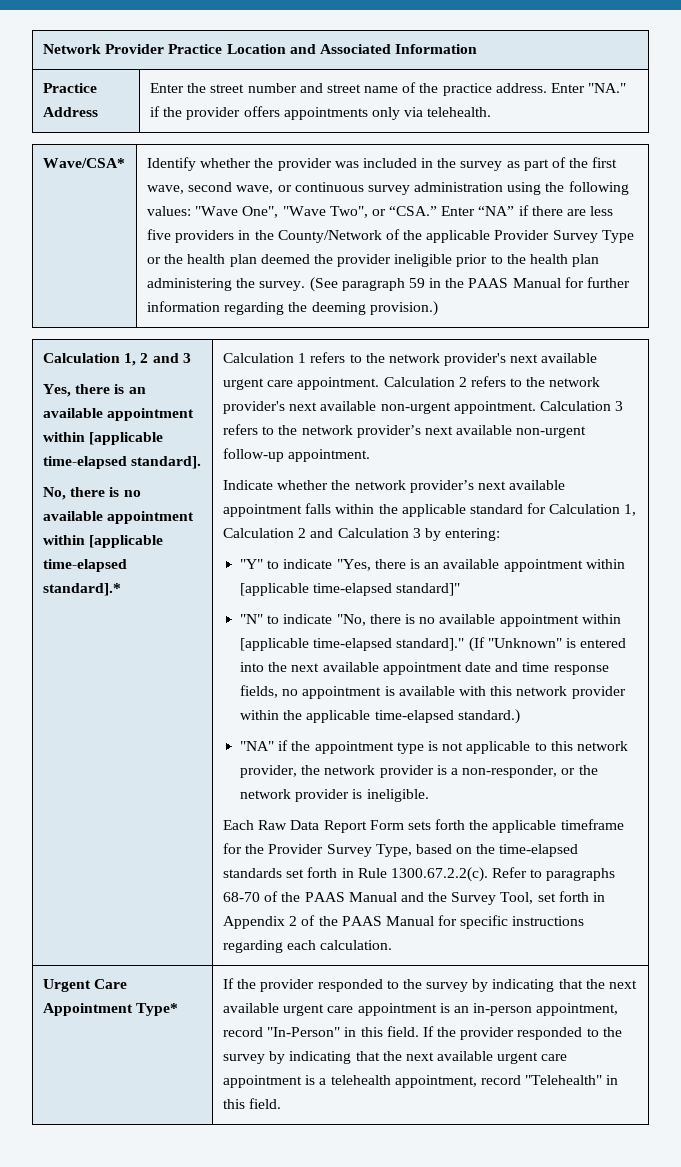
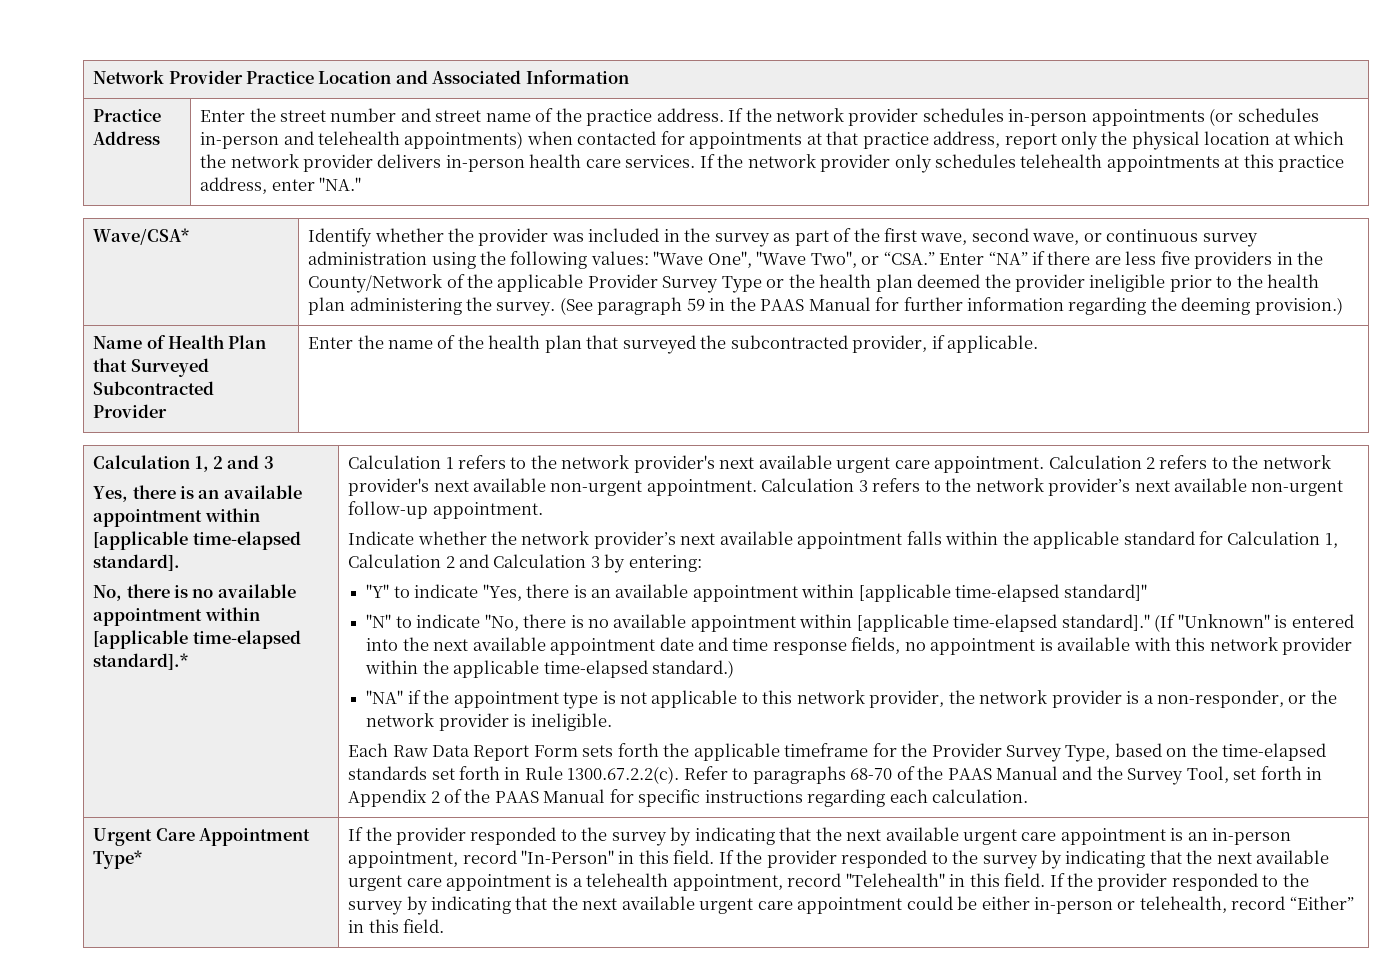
[551,83,627,93] [149,106,492,120] Enter "NA." if the provider offers appointments only via telehealth. -> [728,108,1319,126] [200,131,1345,150] [200,154,1345,173] [200,177,362,194] If the network provider schedules in-person appointments (or schedules in-person and telehealth appointments) when contacted for appointments at that practice address, report only the physical location at which the network provider delivers in-person health care services. If the network provider only schedules telehealth appointments at this practice address, enter "NA."
(438, 308) none -> [93,335,267,349] [93,358,209,377] [93,381,215,395] [93,404,168,418] [308,335,1039,354] // Name of Health Plan that Surveyed Subcontracted Provider | Enter the name of the health plan that surveyed the subcontracted provider, if applicable.
(282, 1103) none -> [1049,873,1309,891] [348,896,1354,915] [348,919,445,933] If the provider responded to the survey by indicating that the next available urgent care appointment could be either in-person or telehealth, record “Either” in this field.

